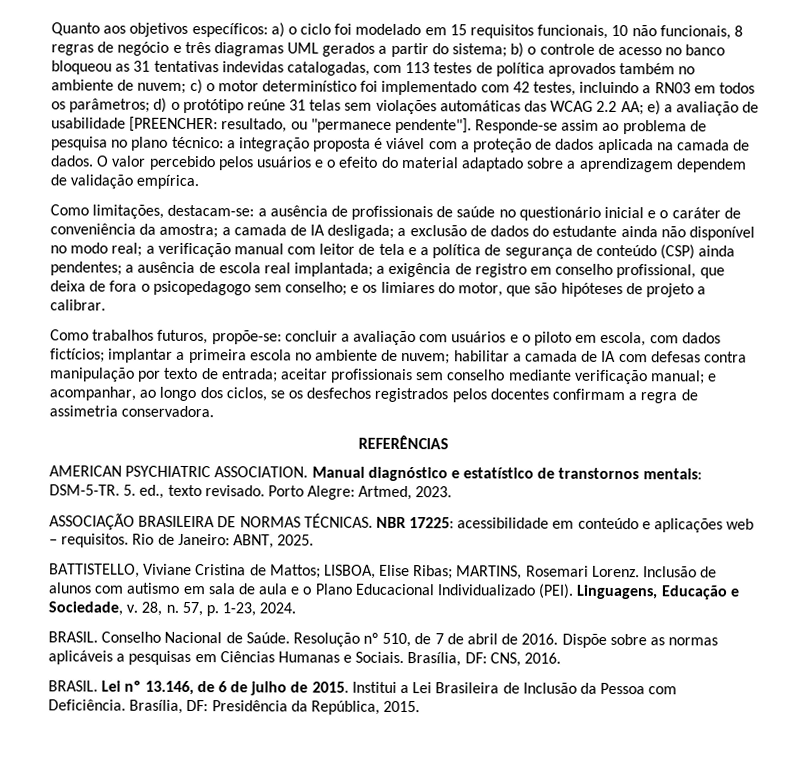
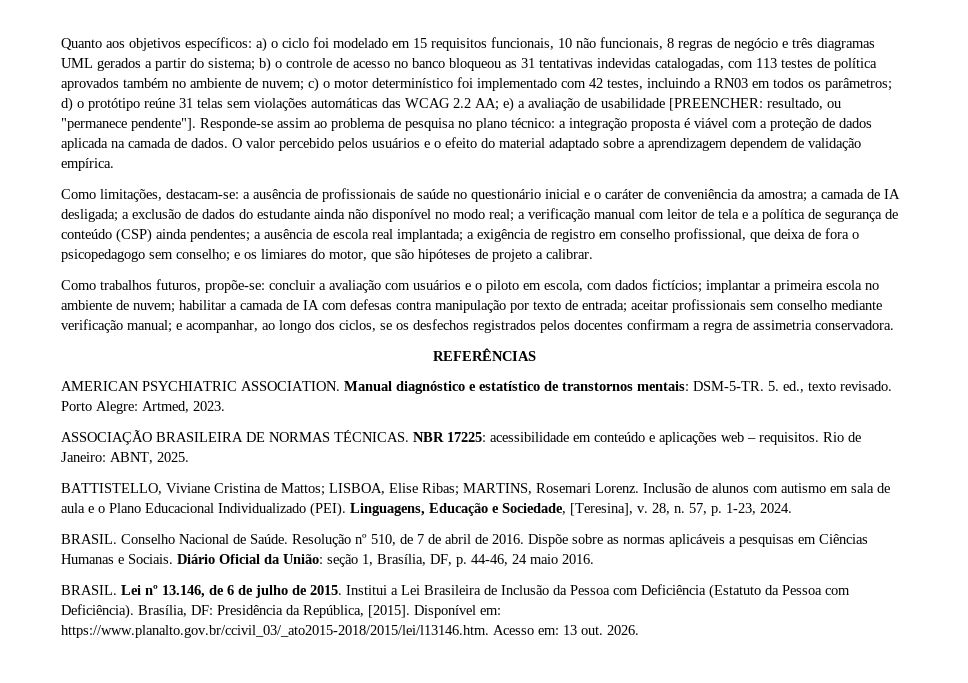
(123, 608) none -> [570,503,633,516] [Teresina],
[407,652,521,667] Brasília, DF: CNS, -> [177,554,558,567] Diário Oficial da União: seção 1, Brasília, DF, p. 44-46, 24 maio
[48,699,126,711] Deficiência. -> [641,584,850,599] [61,604,134,619] Deficiência (Estatuto da Pessoa com Deficiência).
[383,700,421,713] 2015. -> [368,605,501,618] [61,625,639,638] [2015]. Disponível em: https://www.planalto.gov.br/ccivil_03/_ato2015-2018/2015/lei/l13146.htm. Acesso em: 13 out. 2026.

